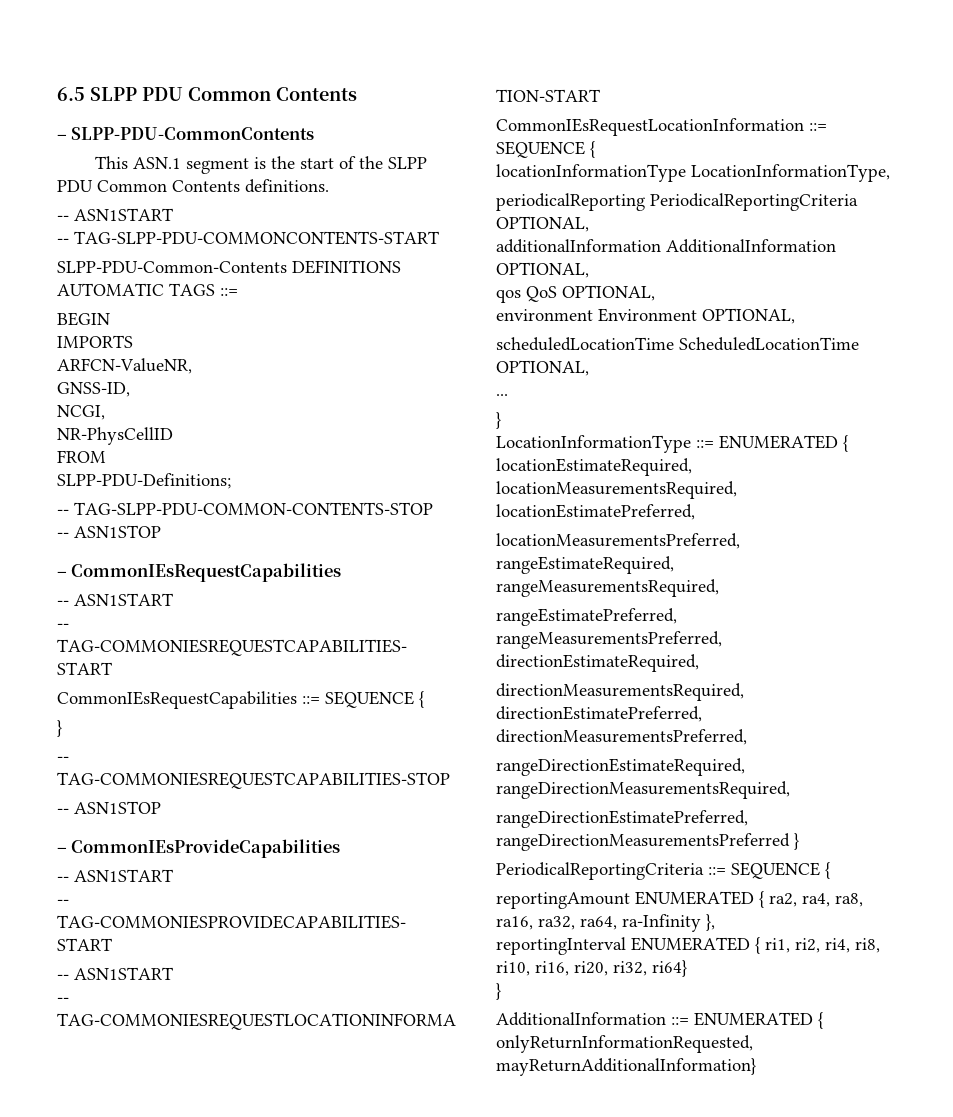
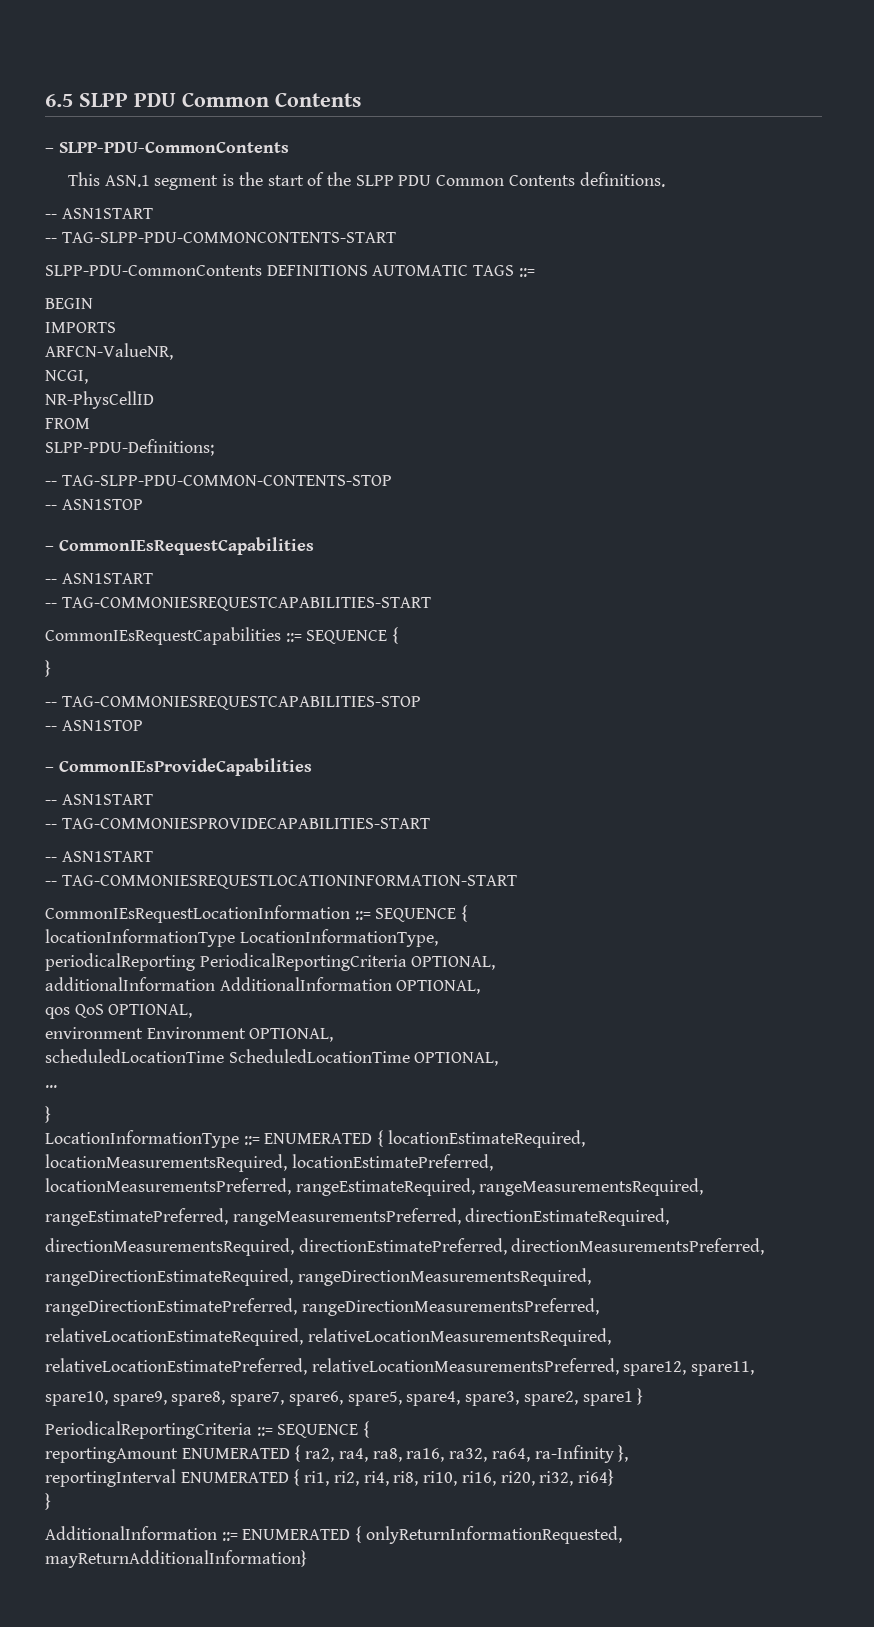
[57,261,287,273] SLPP-PDU-Common-Contents -> [45,265,262,276] SLPP-PDU-CommonContents
[57,382,130,397] // GNSS-ID, -> (173, 351) none
[496,833,790,851] rangeDirectionMeasurementsPreferred -> [301,1298,599,1316] [45,1328,611,1346] [45,1358,755,1376] [45,1391,633,1406] rangeDirectionMeasurementsPreferred, // relativeLocationEstimateRequired, relativeLocationMeasurementsRequired, // relativeLocationEstimatePreferred, relativeLocationMeasurementsPreferred, spare12, spare11, // spare10, spare9, spare8, spare7, spare6, spare5, spare4, spare3, spare2, spare1

